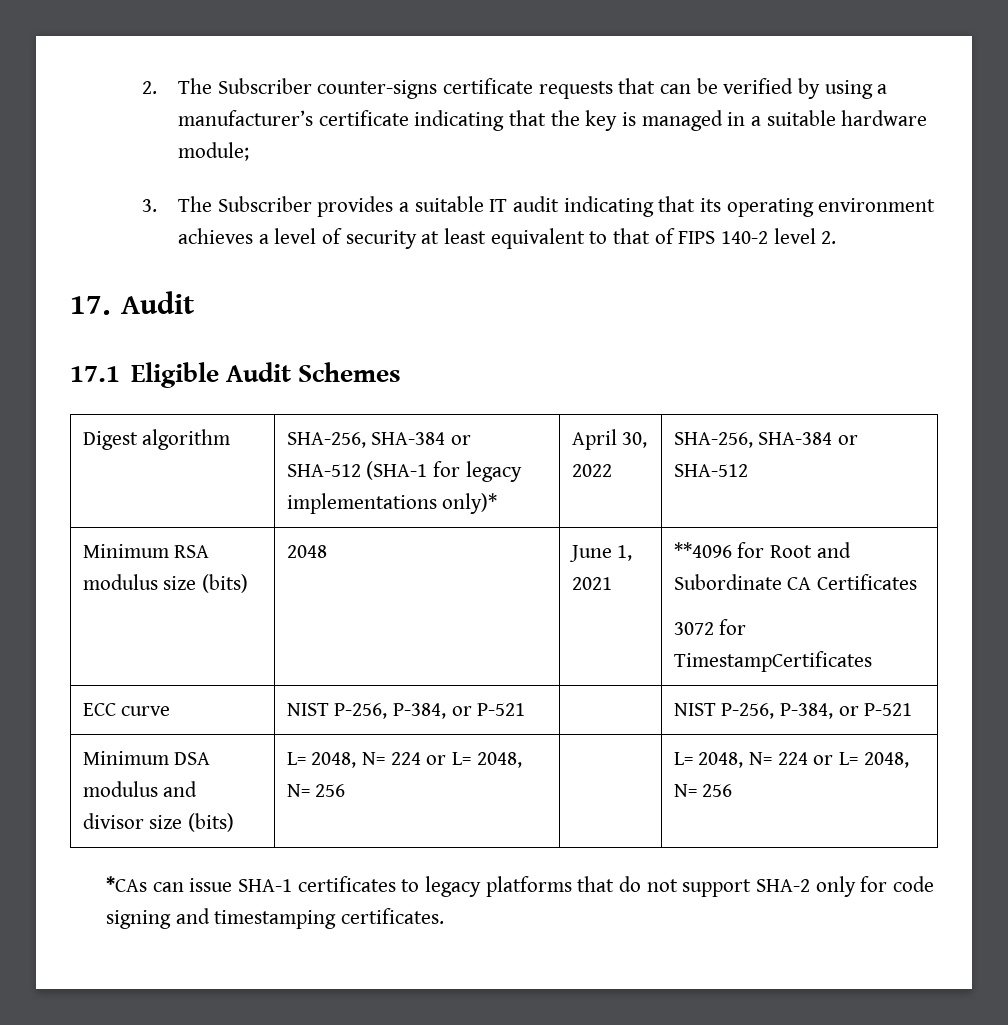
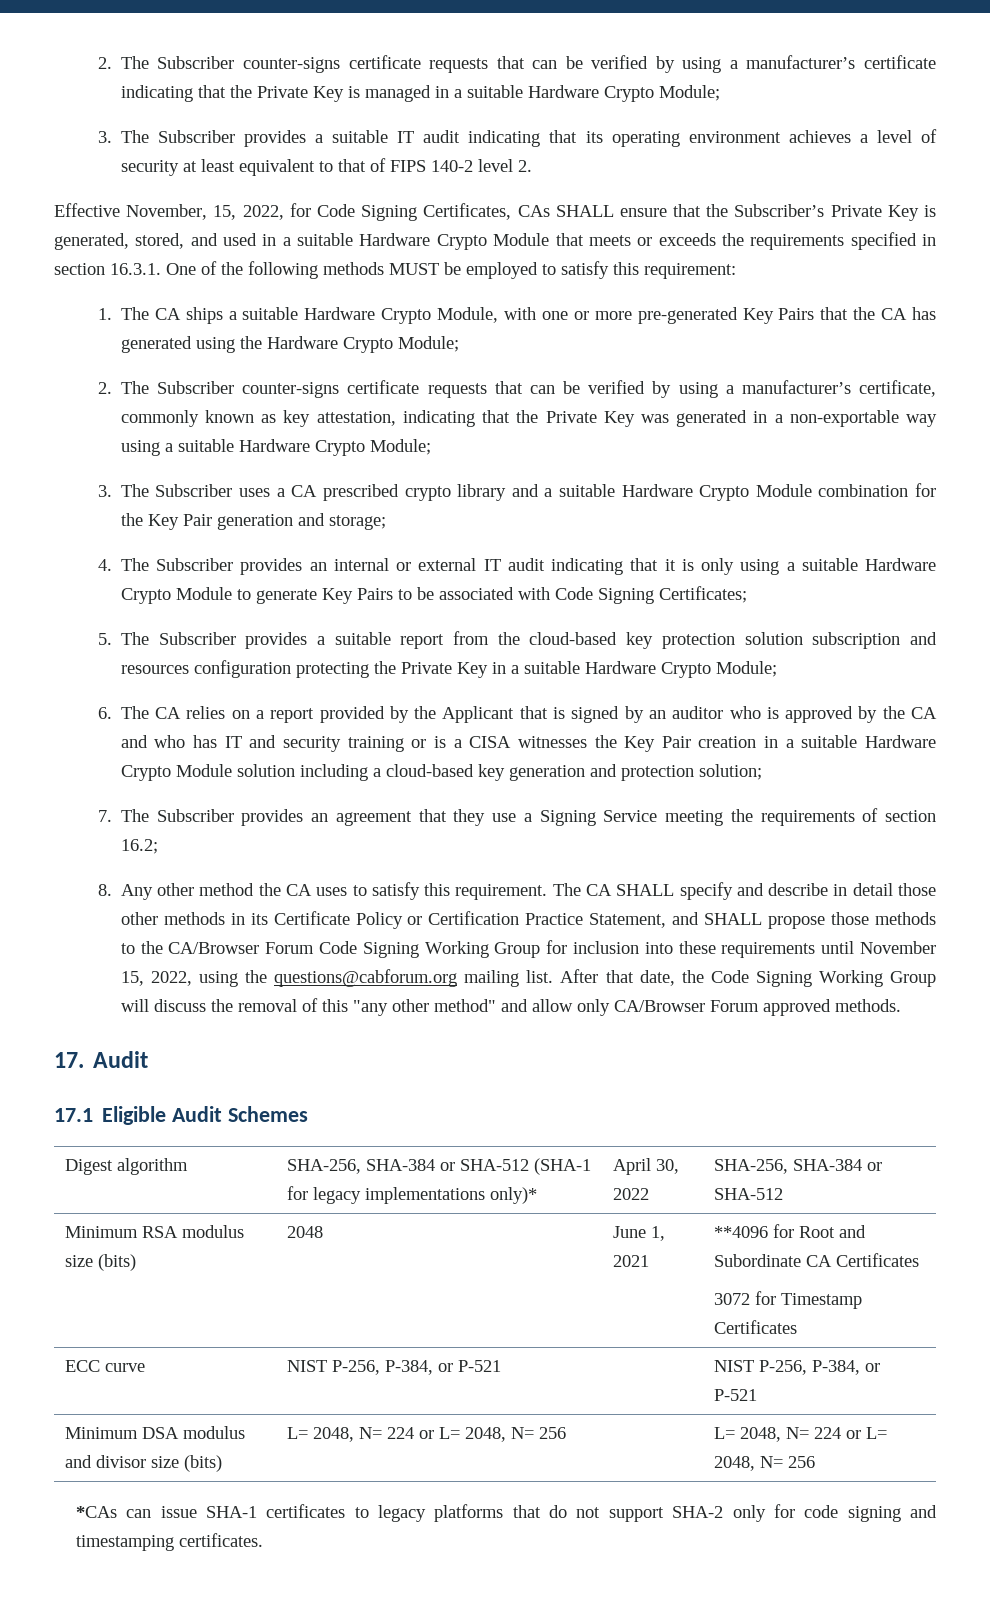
[585,110,618,131] key -> [256,86,344,102] Private Key
[841,110,928,126] [178,142,250,161] hardware module; -> [527,85,720,102] Hardware Crypto Module;
(837, 237) none -> [54,203,936,221] [54,232,937,250] [54,261,736,279] [97,307,936,324] [120,336,459,353] [97,380,936,398] [120,410,937,427] [120,439,431,456] [97,483,937,501] [120,513,386,530] [97,558,936,575] [120,586,747,604] [97,631,937,649] [120,660,777,678] [97,706,937,723] [120,735,936,752] [120,764,762,781] [97,808,936,826] [120,839,158,854] [97,882,936,900] [120,911,936,929] [120,940,937,958] [120,969,936,987] [120,998,901,1016] // Effective November, 15, 2022, for Code Signing Certificates, CAs SHALL ensure that the Subscriber’s Private Key is generated, stored, and used in a suitable Hardware Crypto Module that meets or exceeds the requirements specified in section 16.3.1. One of the following methods MUST be employed to satisfy this requirement: // 1. The CA ships a suitable Hardware Crypto Module, with one or more pre-generated Key Pairs that the CA has generated using the Hardware Crypto Module; // 2. The Subscriber counter-signs certificate requests that can be verified by using a manufacturer’s certificate, commonly known as key attestation, indicating that the Private Key was generated in a non-exportable way using a suitable Hardware Crypto Module; // 3. The Subscriber uses a CA prescribed crypto library and a suitable Hardware Crypto Module combination for the Key Pair generation and storage; // 4. The Subscriber provides an internal or external IT audit indicating that it is only using a suitable Hardware Crypto Module to generate Key Pairs to be associated with Code Signing Certificates; // 5. The Subscriber provides a suitable report from the cloud-based key protection solution subscription and resources configuration protecting the Private Key in a suitable Hardware Crypto Module; // 6. The CA relies on a report provided by the Applicant that is signed by an auditor who is approved by the CA and who has IT and security training or is a CISA witnesses the Key Pair creation in a suitable Hardware Crypto Module solution including a cloud-based key generation and protection solution; // 7. The Subscriber provides an agreement that they use a Signing Service meeting the requirements of section 16.2; // 8. Any other method the CA uses to satisfy this requirement. The CA SHALL specify and describe in detail those other methods in its Certificate Policy or Certification Practice Statement, and SHALL propose those methods to the CA/Browser Forum Code Signing Working Group for inclusion into these requirements until November 15, 2022, using the questions@cabforum.org mailing list. After that date, the Code Signing Working Group will discuss the removal of this "any other method" and allow only CA/Browser Forum approved methods.
[673,651,872,672] TimestampCertificates -> [781,1293,863,1309] [714,1320,798,1334] Timestamp Certificates

